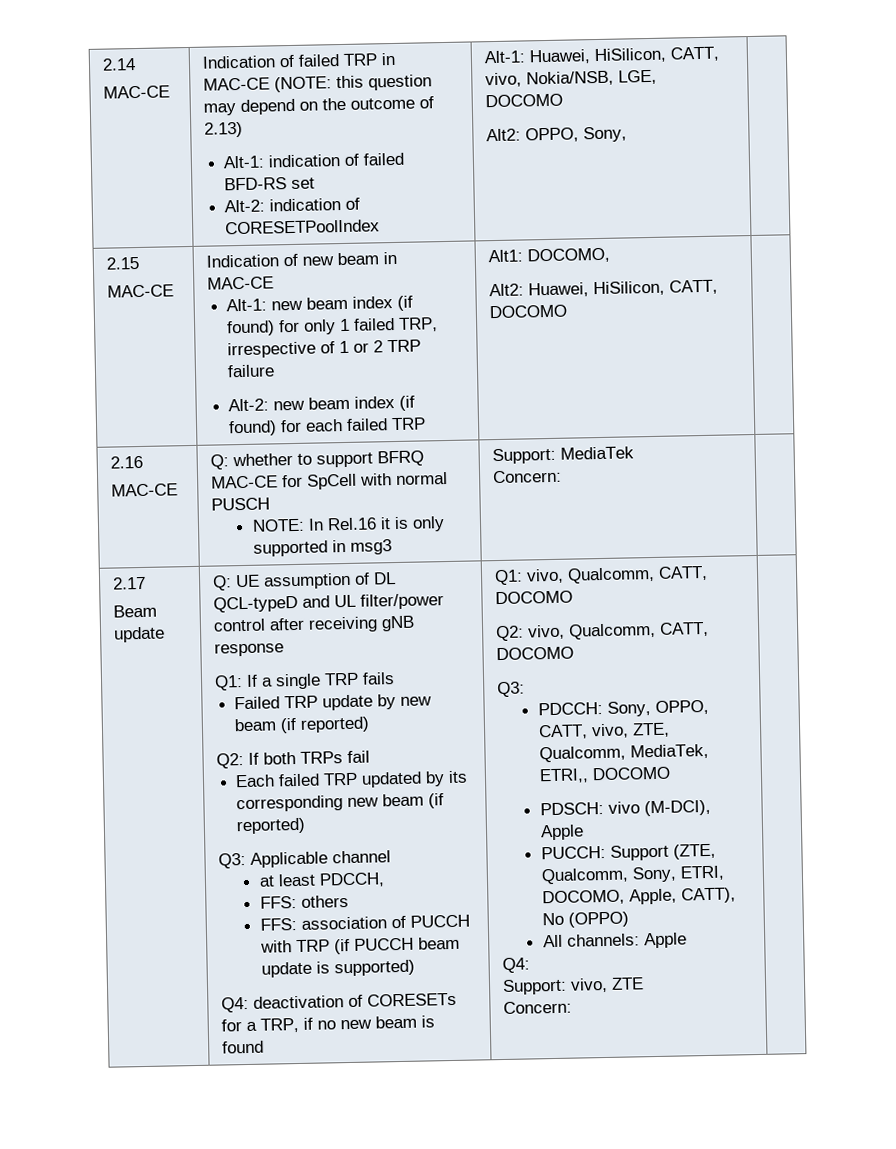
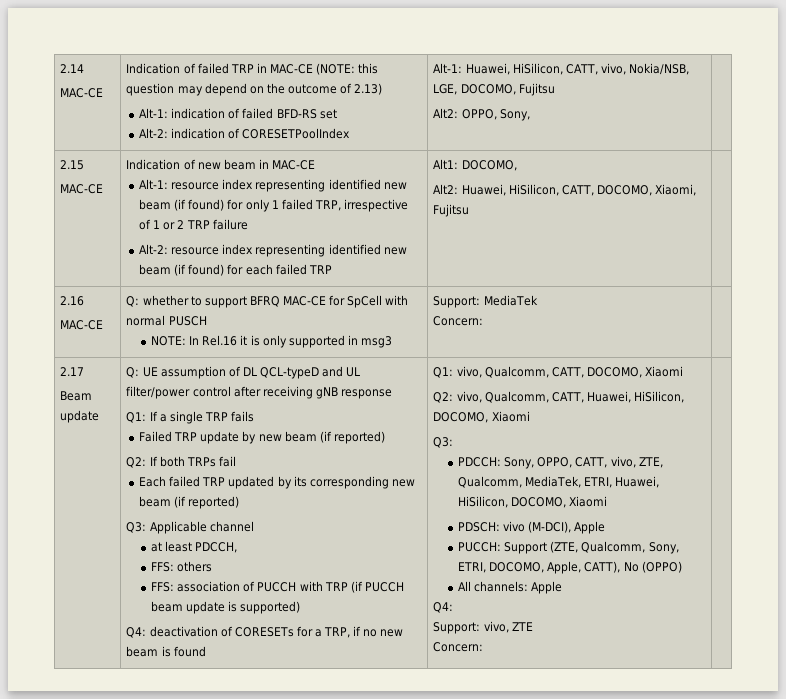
[485,93,564,108] DOCOMO -> [460,83,555,96] DOCOMO, Fujitsu
[271,296,394,311] new beam index -> [171,179,407,192] [139,199,172,210] resource index representing identified new beam
[273,395,396,411] new beam index -> [171,244,407,257] [139,264,172,275] resource index representing identified new beam
[489,304,568,319] DOCOMO -> [596,184,696,196] [433,204,470,217] DOCOMO, Xiaomi, Fujitsu
[495,590,574,605] DOCOMO -> [586,366,683,378] DOCOMO, Xiaomi
[496,646,575,661] DOCOMO -> [586,391,684,403] [433,411,530,423] Huawei, HiSilicon, DOCOMO, Xiaomi
[538,766,671,784] ETRI,, DOCOMO -> [584,476,660,488] [458,496,608,508] ETRI, Huawei, HiSilicon, DOCOMO, Xiaomi

